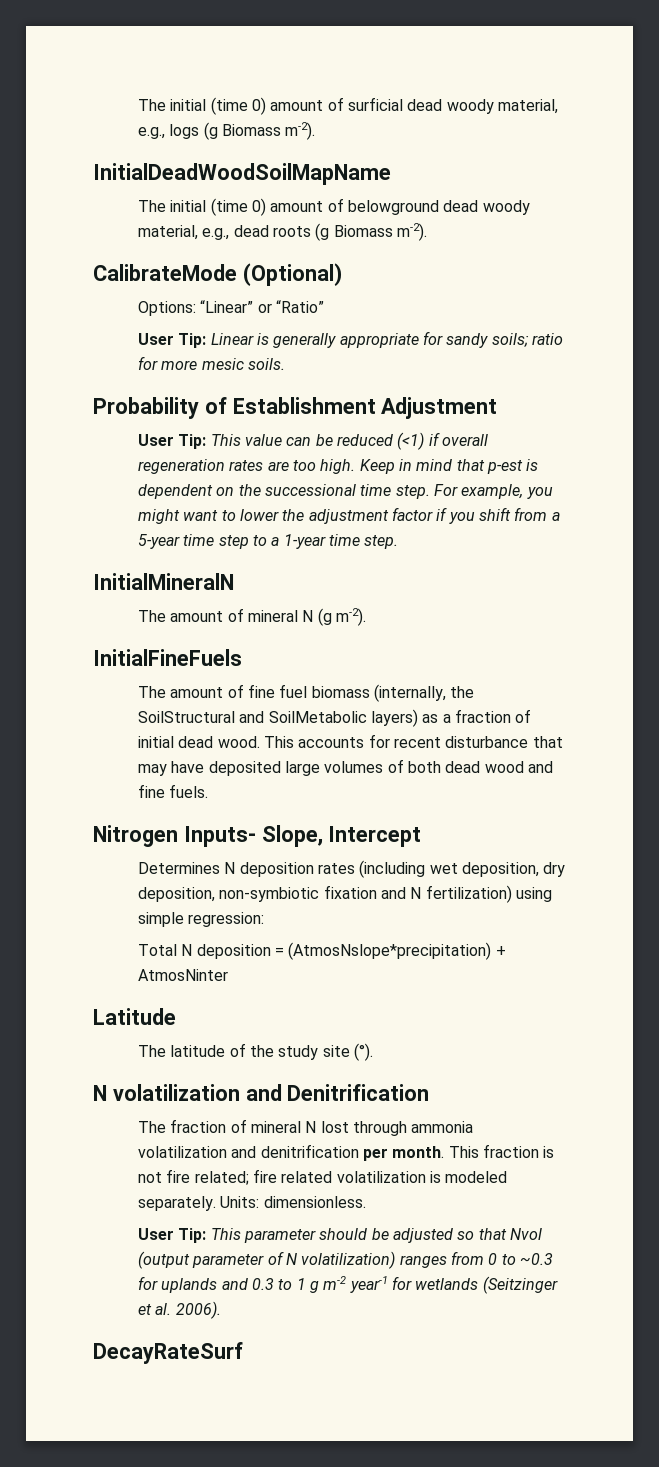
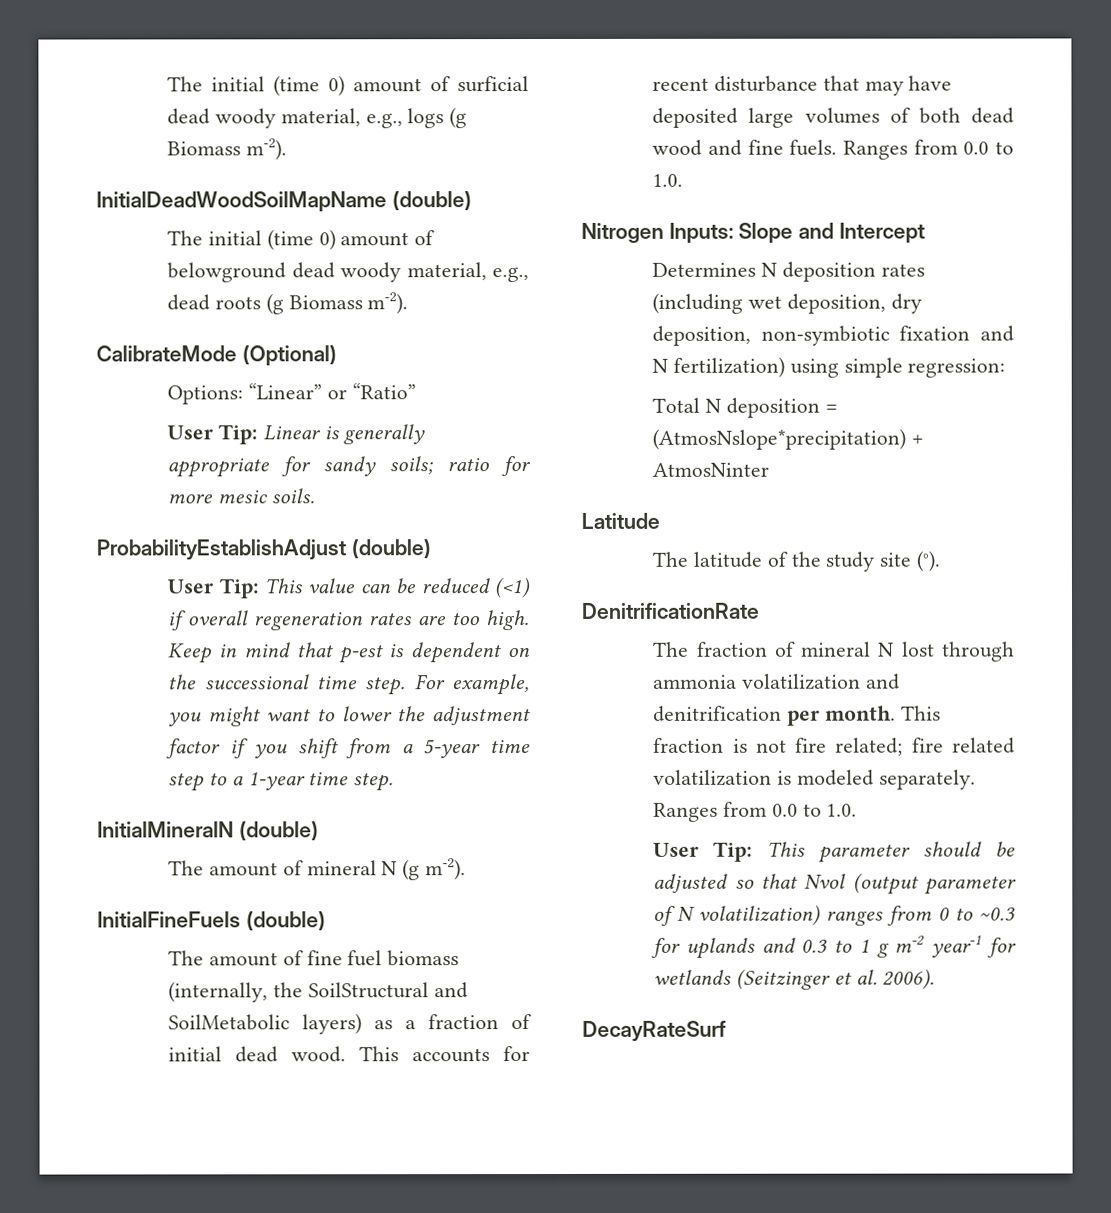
(391, 174) none -> [391,190,472,211] (double)
[93,397,498,419] Probability of Establishment Adjustment -> [96,538,431,561] ProbabilityEstablishAdjust (double)
(234, 581) none -> [238,820,319,841] (double)
(242, 657) none -> [245,910,326,931] (double)
[93,825,323,847] // Nitrogen Inputs- Slope, -> [842,139,1014,160] [652,173,684,187] [581,222,835,244] Ranges from 0.0 to 1.0. // Nitrogen Inputs: Slope and
[93,1084,430,1101] N volatilization and Denitrification -> [581,602,760,619] DenitrificationRate
[220,1196,366,1208] Units: dimensionless. -> [653,801,858,822] Ranges from 0.0 to 1.0.

